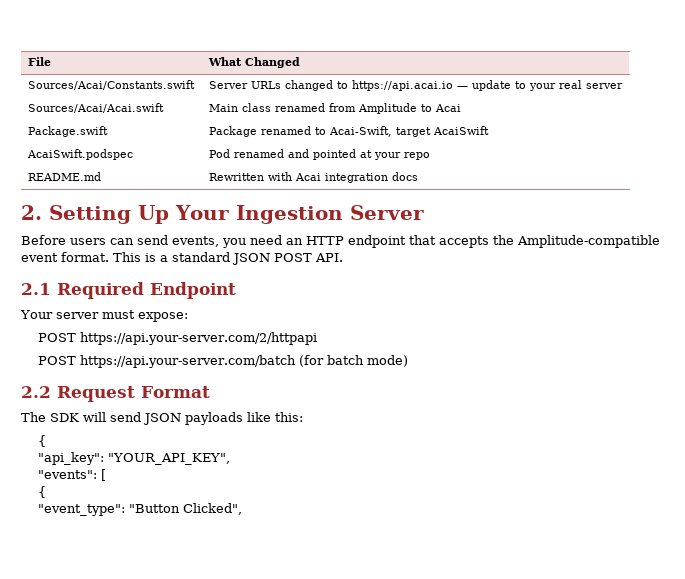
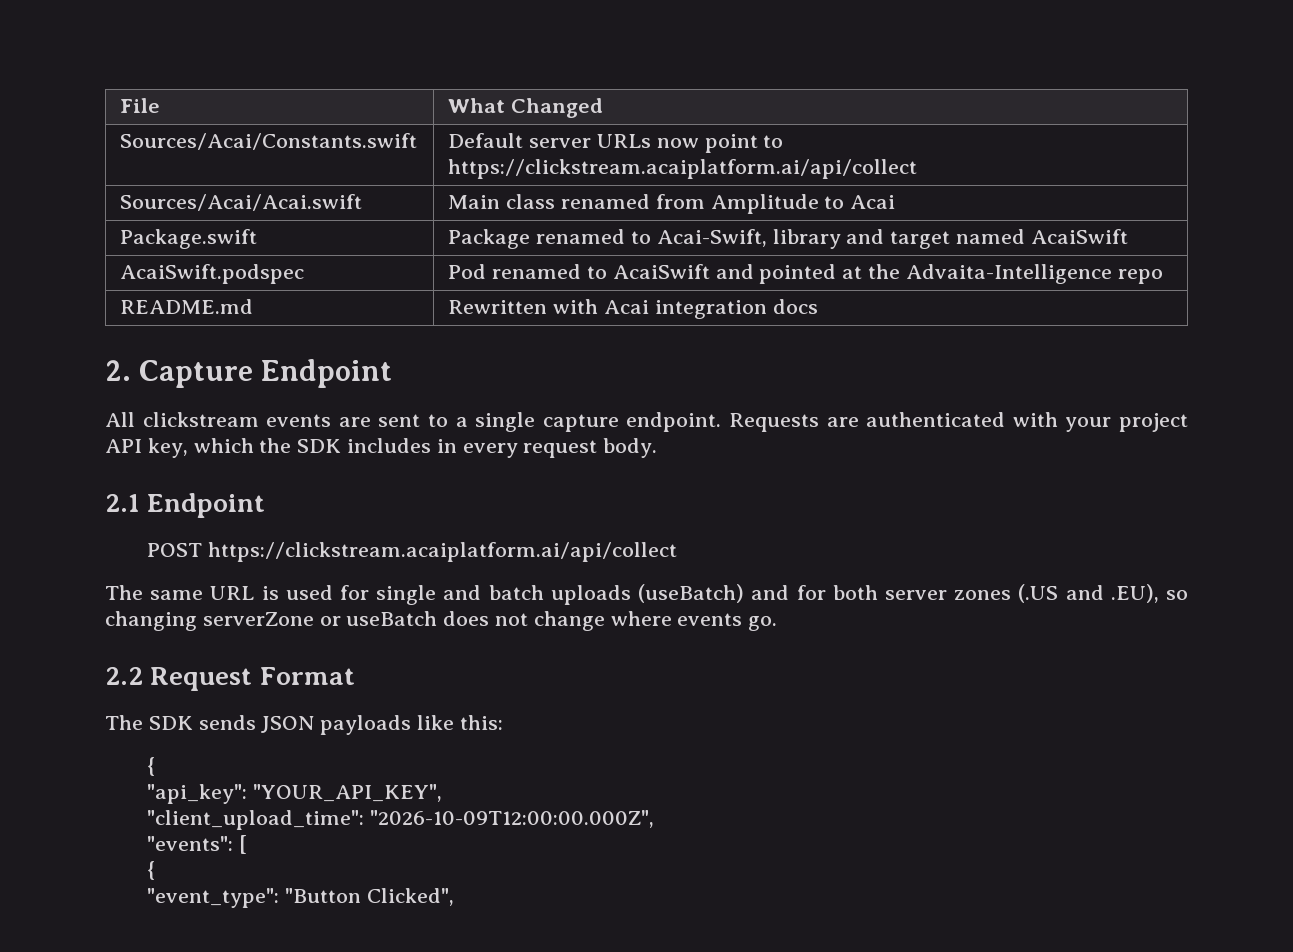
[209,80,624,91] Server URLs changed to https://api.acai.io — update to your real server -> [448,133,784,153] [448,159,918,179] Default server URLs now point to https://clickstream.acaiplatform.ai/api/collect
[396,127,432,137] target -> [772,229,1025,249] library and target named
(285, 153) none -> [586,264,710,279] to AcaiSwift
[374,152,402,160] your -> [867,264,1112,284] the Advaita-Intelligence
[49,205,424,224] [21,235,660,248] [21,252,343,265] Setting Up Your Ingestion Server // Before users can send events, you need an HTTP endpoint that accepts the Amplitude-compatible event format. This is a standard JSON POST API. -> [139,359,393,388] [105,412,1189,432] [105,438,658,458] Capture Endpoint // All clickstream events are sent to a single capture endpoint. Requests are authenticated with your project API key, which the SDK includes in every request body.
[57,282,236,299] [20,310,188,322] [37,332,317,345] [37,355,408,368] Required Endpoint // Your server must expose: // POST https://api.your-server.com/2/httpapi // POST https://api.your-server.com/batch (for batch mode) -> [147,493,266,518] [147,542,678,562] [105,584,1188,605] [105,611,778,631] Endpoint // POST https://clickstream.acaiplatform.ai/api/collect // The same URL is used for single and batch uploads (useBatch) and for both server zones (.US and .EU), so changing serverZone or useBatch does not change where events go.
[83,412,141,422] will send -> [198,715,256,730] sends
(230, 459) none -> [147,810,655,830] // "client_upload_time": "2026-10-09T12:00:00.000Z",

